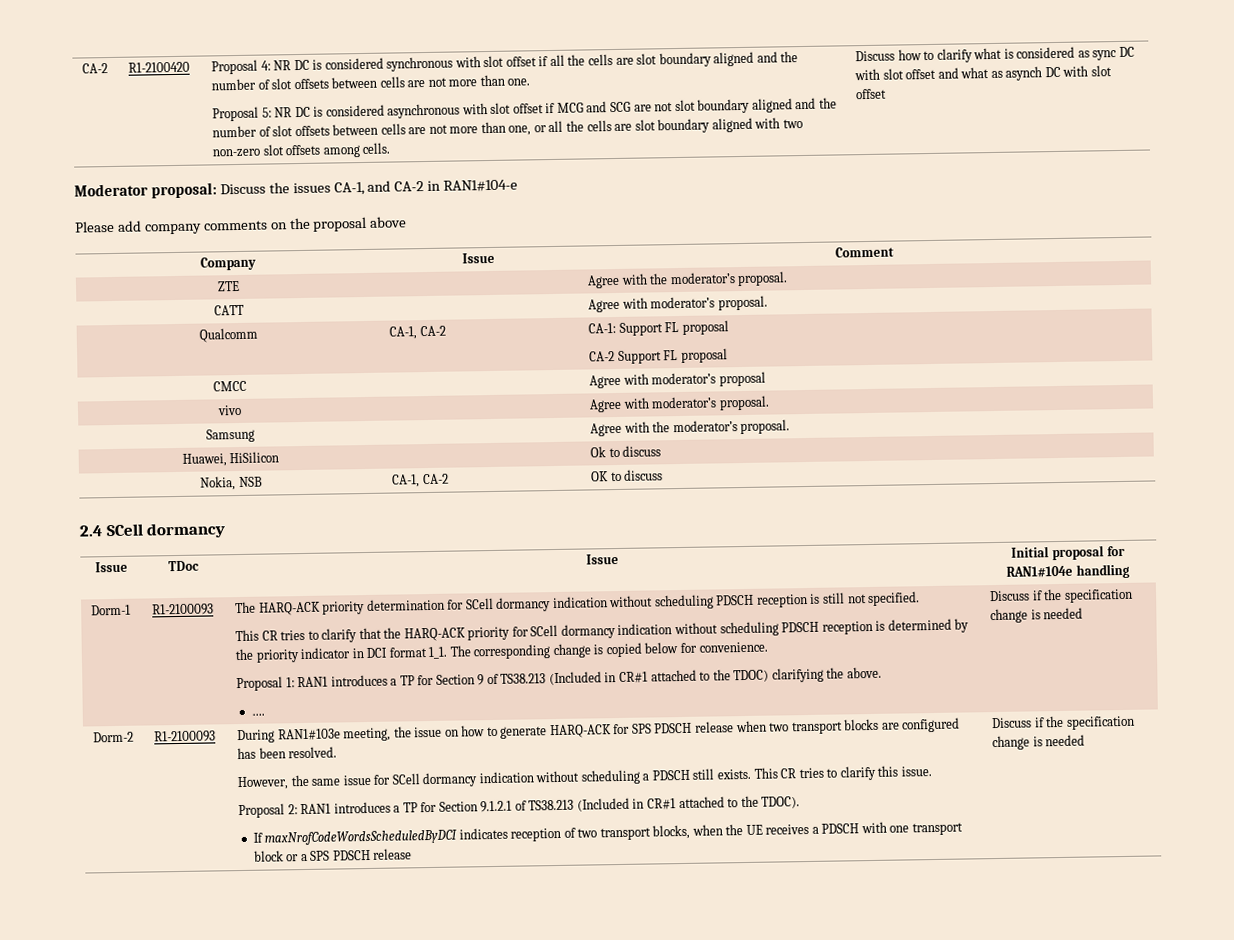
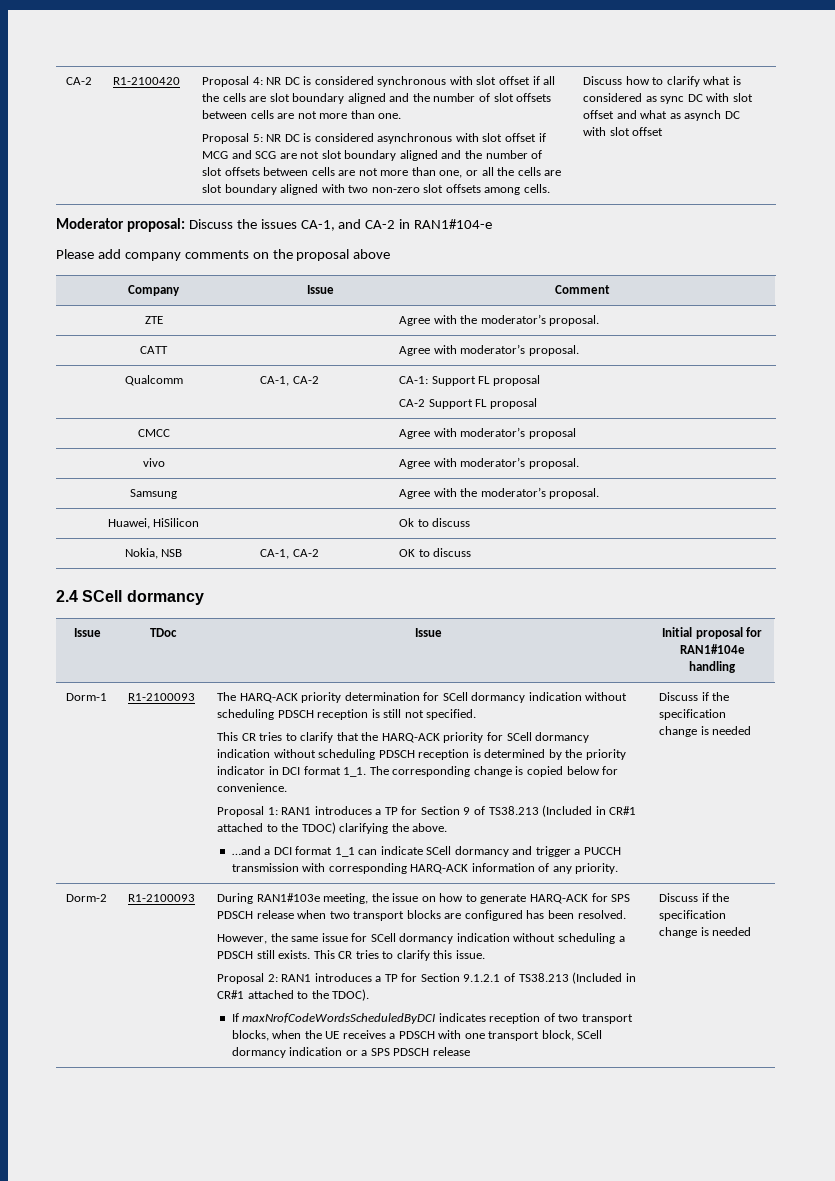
[250,713,265,716] …. -> [231,846,621,857] [231,863,619,874] …and a DCI format 1_1 can indicate SCell dormancy and trigger a PUCCH transmission with corresponding HARQ-ACK information of any priority.
[253,850,284,862] block -> [541,1030,603,1041] [231,1047,343,1058] block, SCell dormancy indication

